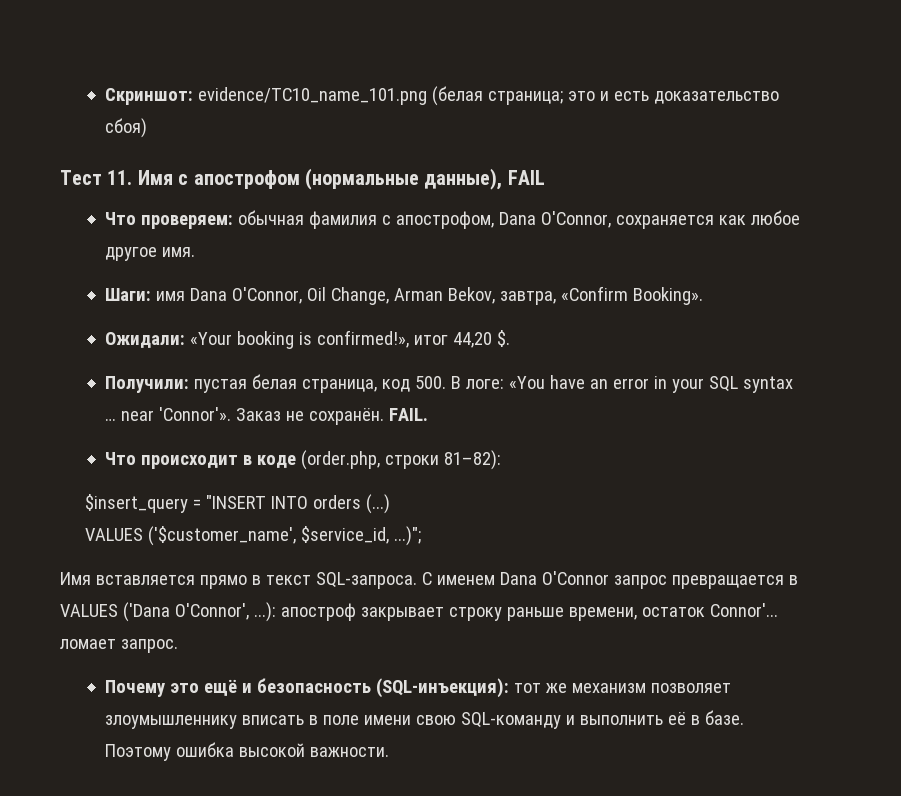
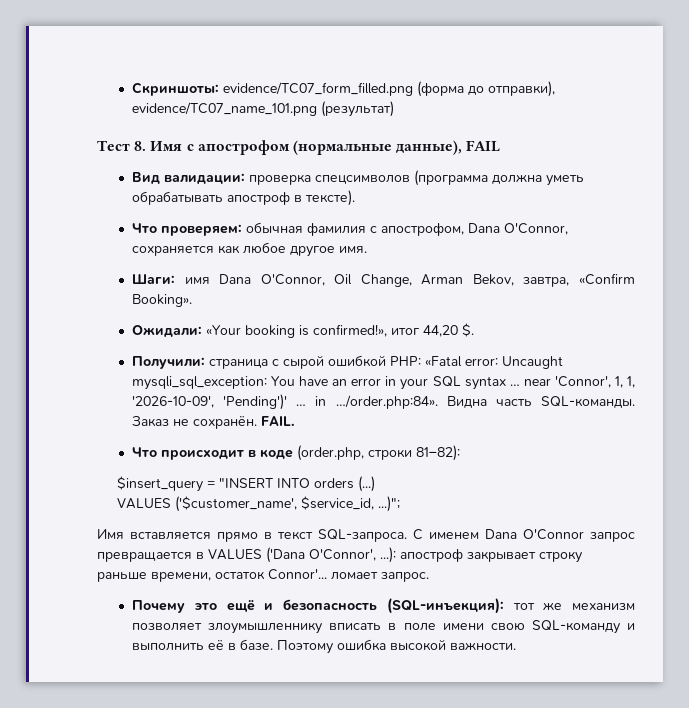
[105,86,780,106] [105,118,148,138] Скриншот: evidence/TC10_name_101.png (белая страница; это и есть доказательство сбоя) -> [132,81,556,97] [132,101,395,117] Скриншоты: evidence/TC07_form_filled.png (форма до отправки), evidence/TC07_name_101.png (результат)
[107,170,133,185] 11. -> [134,141,147,151] 8.
(545, 177) none -> [132,170,585,186] [132,190,356,206] // Вид валидации: проверка спецсимволов (программа должна уметь обрабатывать апостроф в тексте).
[194,374,546,393] пустая белая страница, код 500. В логе: «You -> [209,355,564,369] [132,376,296,390] страница с сырой ошибкой PHP: «Fatal error: Uncaught mysqli_sql_exception: You
[159,407,232,421] 'Connor'». -> [554,376,635,388] [132,394,635,410] 'Connor', 1, 1, '2026-10-09', 'Pending')' … in …/order.php:84». Видна часть SQL-команды.

